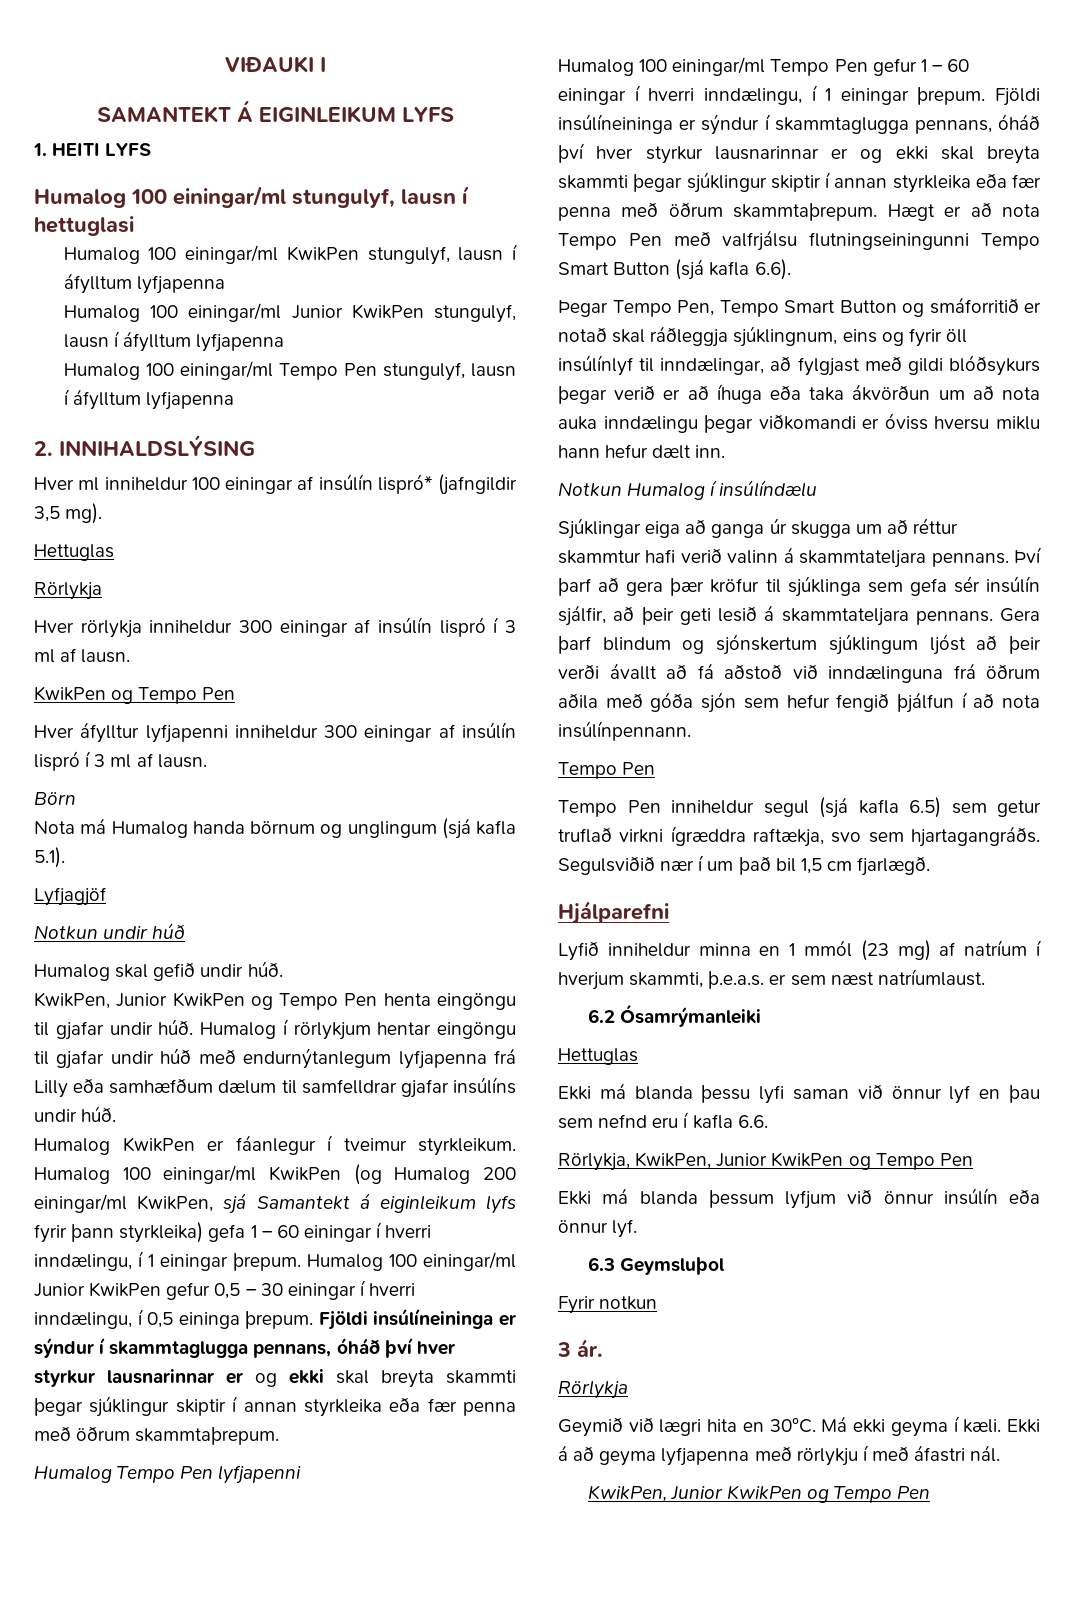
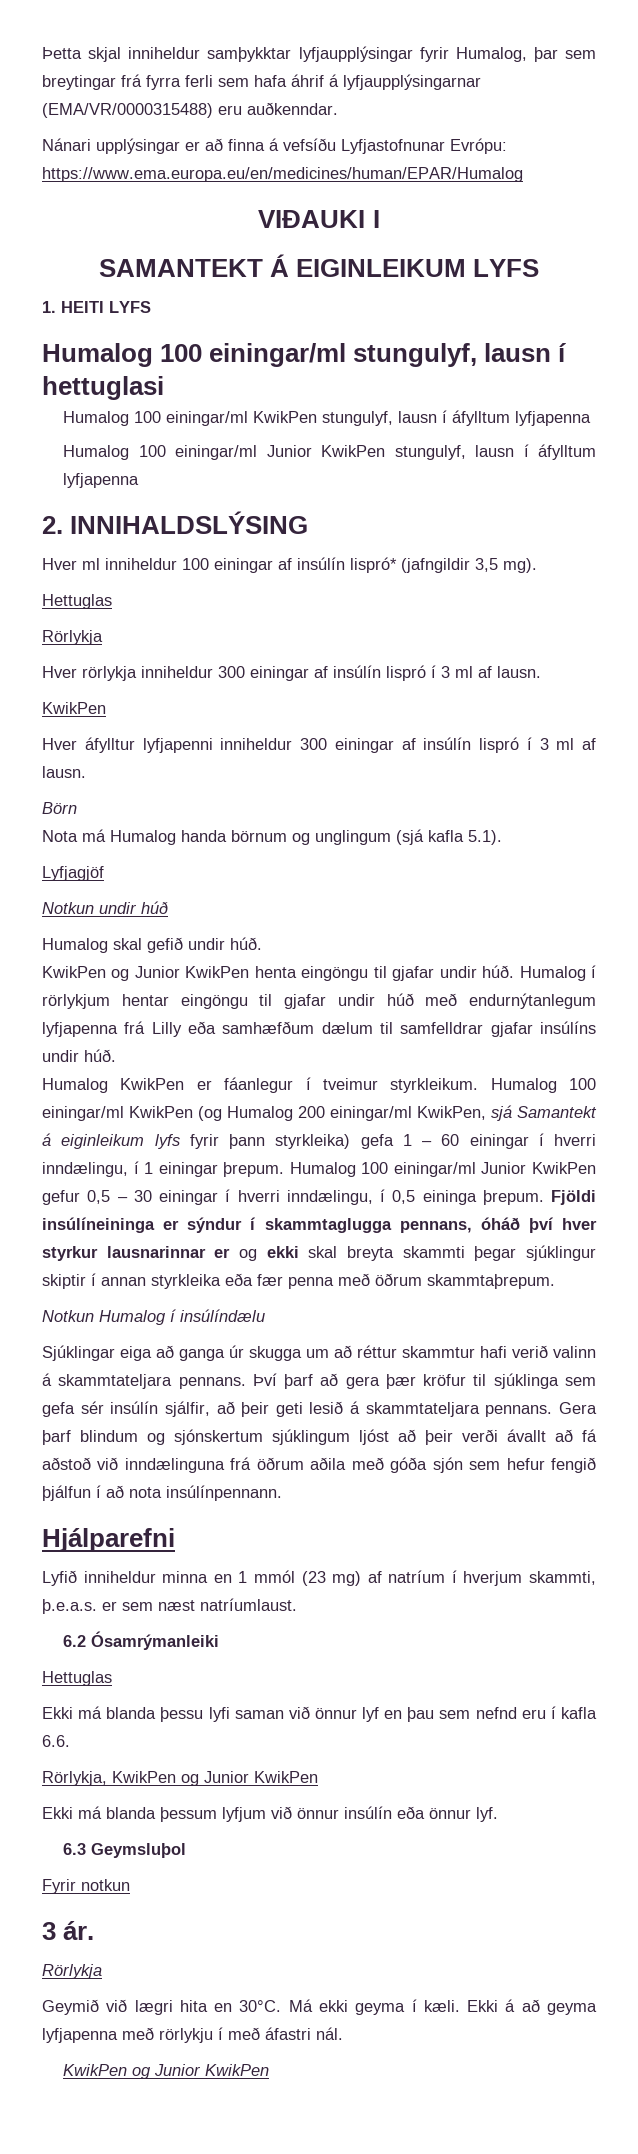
(224, 64) none -> [42,46,596,62] [42,74,481,90] [42,102,338,118] [42,138,507,154] [42,167,523,182] Þetta skjal inniheldur samþykktar lyfjaupplýsingar fyrir Humalog, þar sem breytingar frá fyrra ferli sem hafa áhrif á lyfjaupplýsingarnar (EMA/VR/0000315488) eru auðkenndar. // Nánari upplýsingar er að finna á vefsíðu Lyfjastofnunar Evrópu: https://www.ema.europa.eu/en/medicines/human/EPAR/Humalog //
[63,361,516,381] [63,389,235,410] // Humalog 100 einingar/ml Tempo Pen stungulyf, lausn í áfylltum lyfjapenna -> (140, 480) none
[111,687,236,704] og Tempo Pen -> (106, 708) none
[34,992,378,1010] KwikPen, Junior KwikPen og Tempo Pen -> [42,966,250,981] KwikPen og Junior KwikPen
[34,1465,302,1484] [558,57,970,76] [558,85,1040,106] [558,114,1040,135] [558,143,1040,164] [558,172,1041,193] [558,202,1040,221] [558,230,1040,251] [558,259,791,280] [558,297,1041,317] [558,326,967,347] [558,355,1040,376] [558,384,1040,404] [558,413,1040,433] [558,444,726,459] // Humalog Tempo Pen lyfjapenni // Humalog 100 einingar/ml Tempo Pen gefur 1 – 60 einingar í hverri inndælingu, í 1 einingar þrepum. Fjöldi insúlíneininga er sýndur í skammtaglugga pennans, óháð því hver styrkur lausnarinnar er og ekki skal breyta skammti þegar sjúklingur skiptir í annan styrkleika eða fær penna með öðrum skammtaþrepum. Hægt er að nota Tempo Pen með valfrjálsu flutningseiningunni Tempo Smart Button (sjá kafla 6.6). // Þegar Tempo Pen, Tempo Smart Button og smáforritið er notað skal ráðleggja sjúklingnum, eins og fyrir öll insúlínlyf til inndælingar, að fylgjast með gildi blóðsykurs þegar verið er að íhuga eða taka ákvörðun um að nota auka inndælingu þegar viðkomandi er óviss hversu miklu hann hefur dælt inn. -> (555, 1281) none
[558,762,656,779] [558,797,1041,818] [558,826,1040,847] [558,855,931,876] // Tempo Pen // Tempo Pen inniheldur segul (sjá kafla 6.5) sem getur truflað virkni ígræddra raftækja, svo sem hjartagangráðs. Segulsviðið nær í um það bil 1,5 cm fjarlægð. -> (282, 1493) none
[635,1152,973,1170] KwikPen, Junior KwikPen og Tempo Pen -> [112,1771,318,1786] KwikPen og Junior KwikPen
[587,1486,931,1503] KwikPen, Junior KwikPen og Tempo Pen -> [63,2064,270,2079] KwikPen og Junior KwikPen

